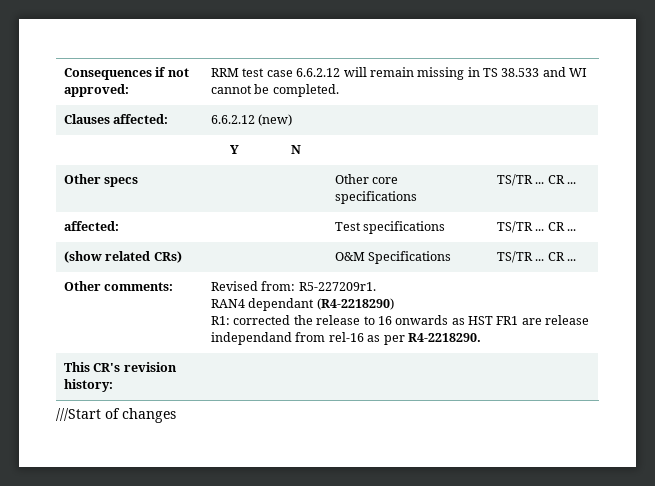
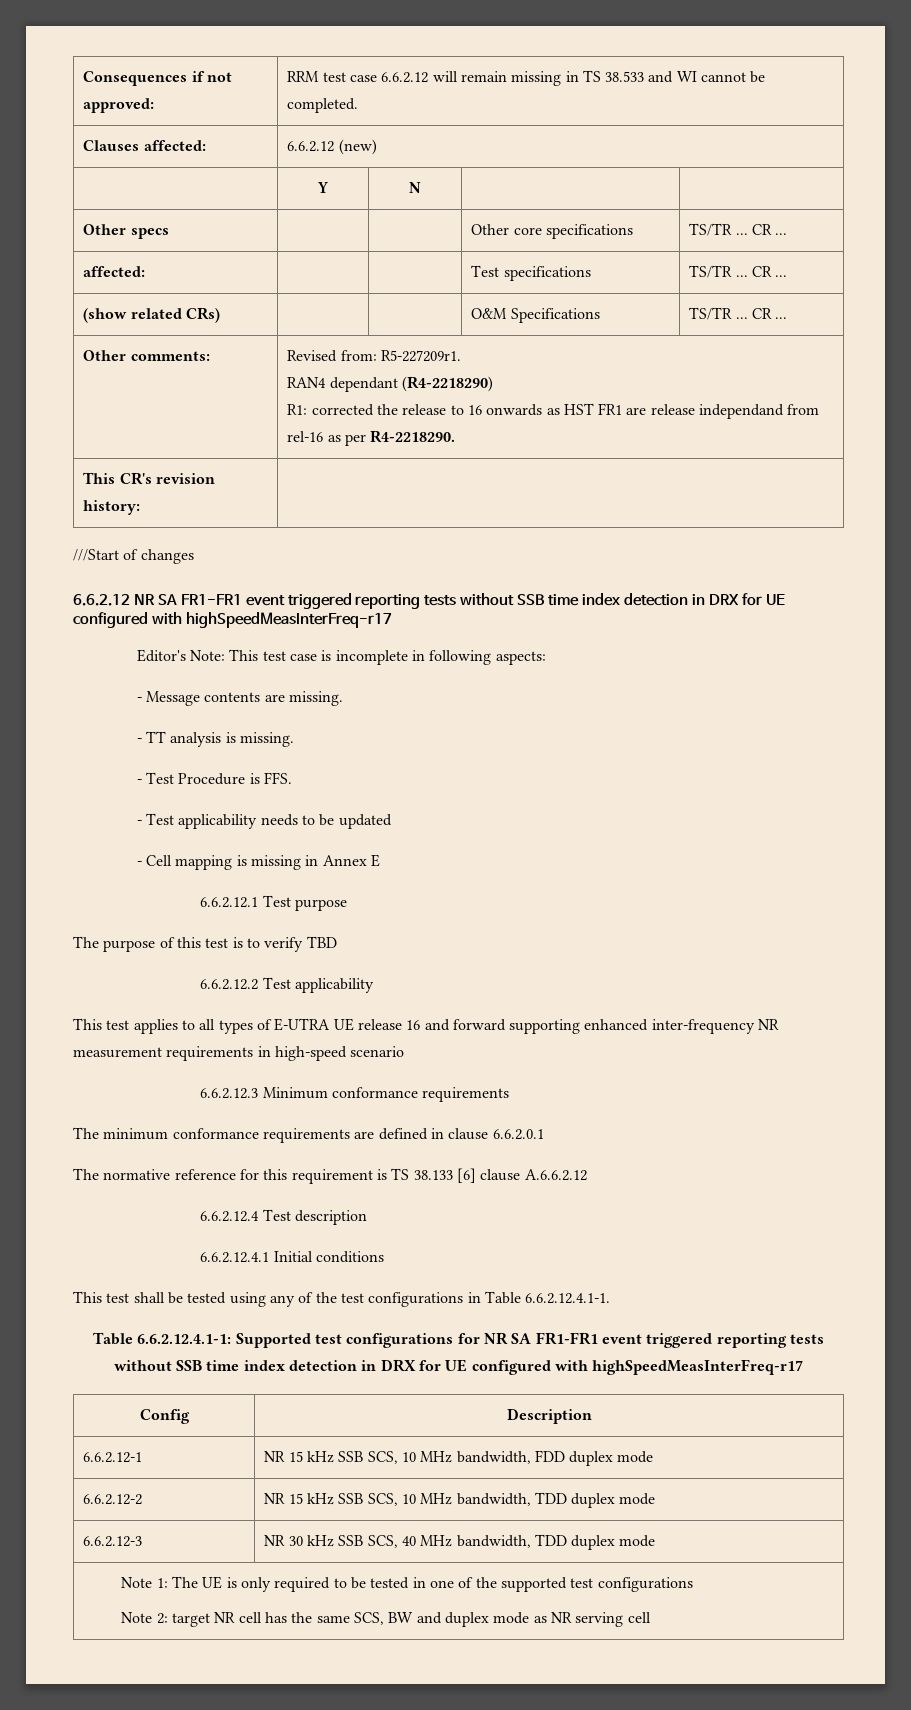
(176, 415) none -> [73,593,785,609] [73,612,392,628] [136,649,546,665] [136,691,343,706] [136,731,294,747] [136,772,292,785] [136,813,392,829] [136,854,380,870] [200,895,347,911] [73,936,337,952] [200,977,374,993] [73,1018,780,1034] [73,1046,405,1061] [200,1087,510,1102] [73,1127,544,1143] [73,1168,587,1184] [200,1209,367,1225] [200,1251,384,1263] [73,1291,611,1307] [93,1332,824,1348] [113,1359,804,1375] [139,1409,190,1424] [506,1408,592,1424] [83,1452,143,1463] [264,1450,654,1466] [83,1494,143,1505] [264,1492,656,1508] [83,1536,143,1547] [264,1534,656,1550] [121,1576,693,1592] [121,1612,651,1627] // 6.6.2.12 NR SA FR1-FR1 event triggered reporting tests without SSB time index detection in DRX for UE configured with highSpeedMeasInterFreq-r17 // Editor's Note: This test case is incomplete in following aspects: // - Message contents are missing. // - TT analysis is missing. // - Test Procedure is FFS. // - Test applicability needs to be updated // - Cell mapping is missing in Annex E // 6.6.2.12.1 Test purpose // The purpose of this test is to verify TBD // 6.6.2.12.2 Test applicability // This test applies to all types of E-UTRA UE release 16 and forward supporting enhanced inter-frequency NR measurement requirements in high-speed scenario // 6.6.2.12.3 Minimum conformance requirements // The minimum conformance requirements are defined in clause 6.6.2.0.1 // The normative reference for this requirement is TS 38.133 [6] clause A.6.6.2.12 // 6.6.2.12.4 Test description // 6.6.2.12.4.1 Initial conditions // This test shall be tested using any of the test configurations in Table 6.6.2.12.4.1-1. // Table 6.6.2.12.4.1-1: Supported test configurations for NR SA FR1-FR1 event triggered reporting tests without SSB time index detection in DRX for UE configured with highSpeedMeasInterFreq-r17 // Config | Description // 6.6.2.12-1 | NR 15 kHz SSB SCS, 10 MHz bandwidth, FDD duplex mode // 6.6.2.12-2 | NR 15 kHz SSB SCS, 10 MHz bandwidth, TDD duplex mode // 6.6.2.12-3 | NR 30 kHz SSB SCS, 40 MHz bandwidth, TDD duplex mode // Note 1: The UE is only required to be tested in one of the supported test configurations // Note 2: target NR cell has the same SCS, BW and duplex mode as NR serving cell

